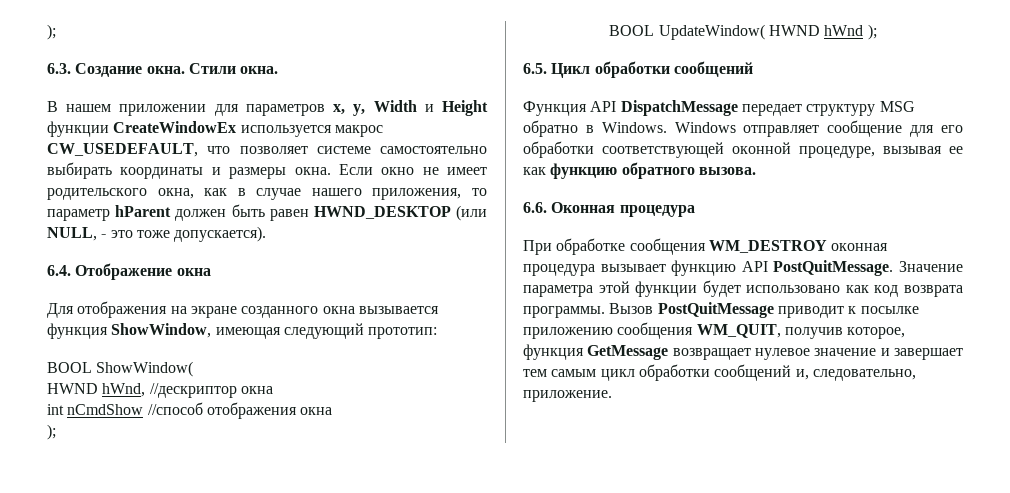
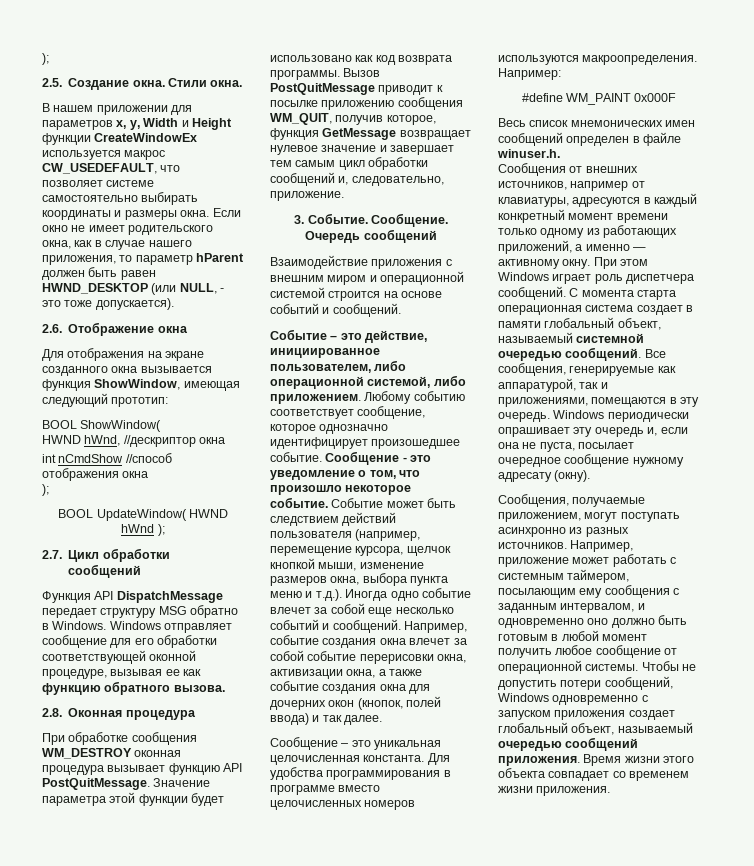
[47,24,56,40] [47,63,71,74] ); // 6.3. -> [42,53,49,65] [42,78,62,87] ); // 2.5.
[47,265,71,276] 6.4. -> [42,324,62,333] 2.6.
[523,63,547,74] 6.5. -> [42,550,62,559] 2.7.
[523,202,547,213] 6.6. -> [42,708,62,717] 2.8.
(612, 396) none -> [294,213,448,227] [305,229,437,243] [270,255,452,269] [270,271,465,285] [270,287,443,301] [270,303,401,317] [270,329,428,343] [270,348,380,358] [270,360,407,373] [270,375,466,389] [270,391,465,404] [270,406,426,419] [270,424,389,434] [270,437,461,449] [270,451,432,465] [270,470,421,480] [270,485,412,495] [270,497,457,508] [270,512,397,526] [270,529,421,541] [270,546,451,556] [270,558,424,571] [270,573,449,586] [270,588,471,601] [270,603,454,617] [270,619,468,633] [270,635,467,648] [270,650,467,664] [270,669,423,679] [270,681,431,694] [270,696,442,710] [270,713,383,725] [270,737,442,750] [270,753,450,765] [270,767,451,780] [270,785,381,795] [270,800,416,810] [498,55,698,65] [498,68,561,80] [521,93,677,105] [498,118,696,127] [498,132,682,146] [497,149,560,158] [498,163,638,176] [498,181,645,191] [498,193,698,207] [498,209,668,223] [498,225,678,238] [498,240,647,254] [498,257,649,269] [498,272,695,284] [498,286,677,300] [498,305,694,315] [498,317,661,330] [498,332,645,343] [498,347,666,361] [498,363,676,376] [498,378,608,392] [498,397,700,407] [498,410,689,422] [498,427,688,437] [498,442,635,452] [498,454,684,467] [498,470,591,482] [498,494,646,507] [498,512,680,522] [498,527,629,537] [498,540,634,552] [498,554,677,567] [498,569,630,583] [498,585,680,598] [498,603,645,613] [498,615,688,628] [498,630,648,641] [498,645,678,658] [498,660,697,674] [498,676,673,690] [498,693,648,705] [498,710,675,720] [498,722,693,735] [498,737,639,751] [498,754,695,766] [498,768,690,781] [498,786,611,796] // 3. Событие. Сообщение. Очередь сообщений // Взаимодействие приложения с внешним миром и операционной системой строится на основе событий и сообщений. // Событие – это действие, инициированное пользователем, либо операционной системой, либо приложением. Любому событию соответствует сообщение, которое однозначно идентифицирует произошедшее событие. Сообщение - это уведомление о том, что произошло некоторое событие. Событие может быть следствием действий пользователя (например, перемещение курсора, щелчок кнопкой мыши, изменение размеров окна, выбора пункта меню и т.д.). Иногда одно событие влечет за собой еще несколько событий и сообщений. Например, событие создания окна влечет за собой событие перерисовки окна, активизации окна, а также событие создания окна для дочерних окон (кнопок, полей ввода) и так далее. // Сообщение – это уникальная целочисленная константа. Для удобства программирования в программе вместо целочисленных номеров используются макроопределения. Например: // #define WM_PAINT 0x000F // Весь список мнемонических имен сообщений определен в файле winuser.h. // Сообщения от внешних источников, например от клавиатуры, адресуются в каждый конкретный момент времени только одному из работающих приложений, а именно — активному окну. При этом Windows играет роль диспетчера сообщений. С момента старта операционная система создает в памяти глобальный объект, называемый системной очередью сообщений. Все сообщения, генерируемые как аппаратурой, так и приложениями, помещаются в эту очередь. Windows периодически опрашивает эту очередь и, если она не пуста, посылает очередное сообщение нужному адресату (окну). // Сообщения, получаемые приложением, могут поступать асинхронно из разных источников. Например, приложение может работать с системным таймером, посылающим ему сообщения с заданным интервалом, и одновременно оно должно быть готовым в любой момент получить любое сообщение от операционной системы. Чтобы не допустить потери сообщений, Windows одновременно с запуском приложения создает глобальный объект, называемый очередью сообщений приложения. Время жизни этого объекта совпадает со временем жизни приложения.

